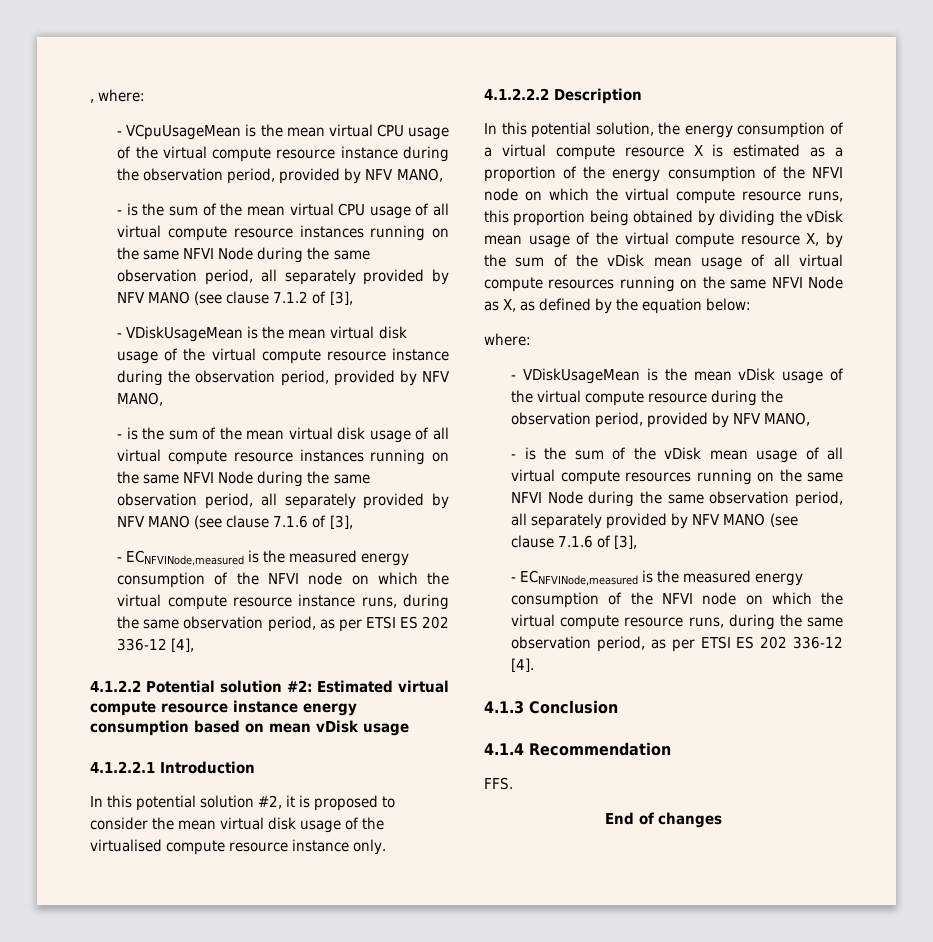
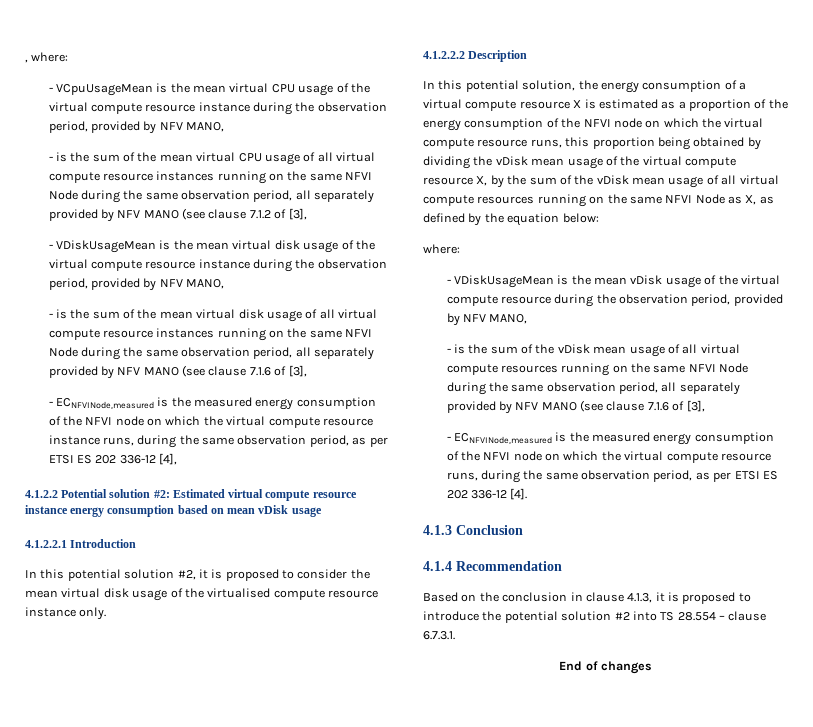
[484,777,513,790] FFS. -> [423,592,751,604] [423,611,767,623] [423,631,455,640] Based on the conclusion in clause 4.1.3, it is proposed to introduce the potential solution #2 into TS 28.554 – clause 6.7.3.1.

